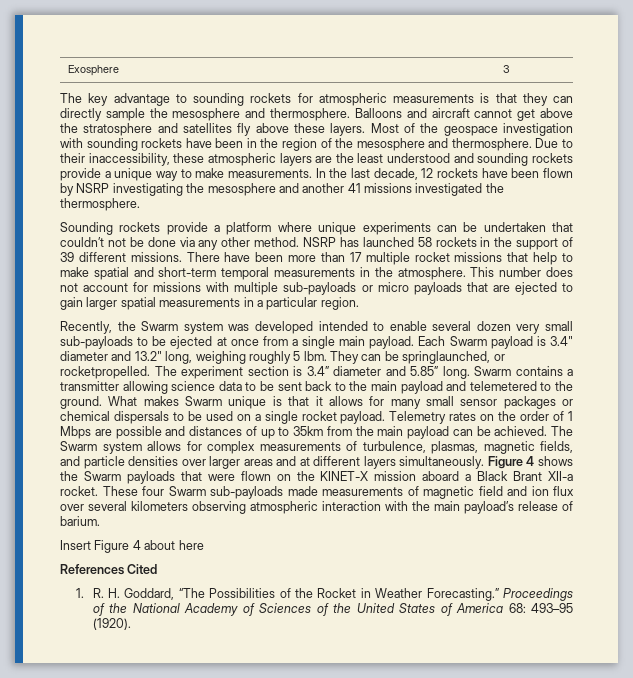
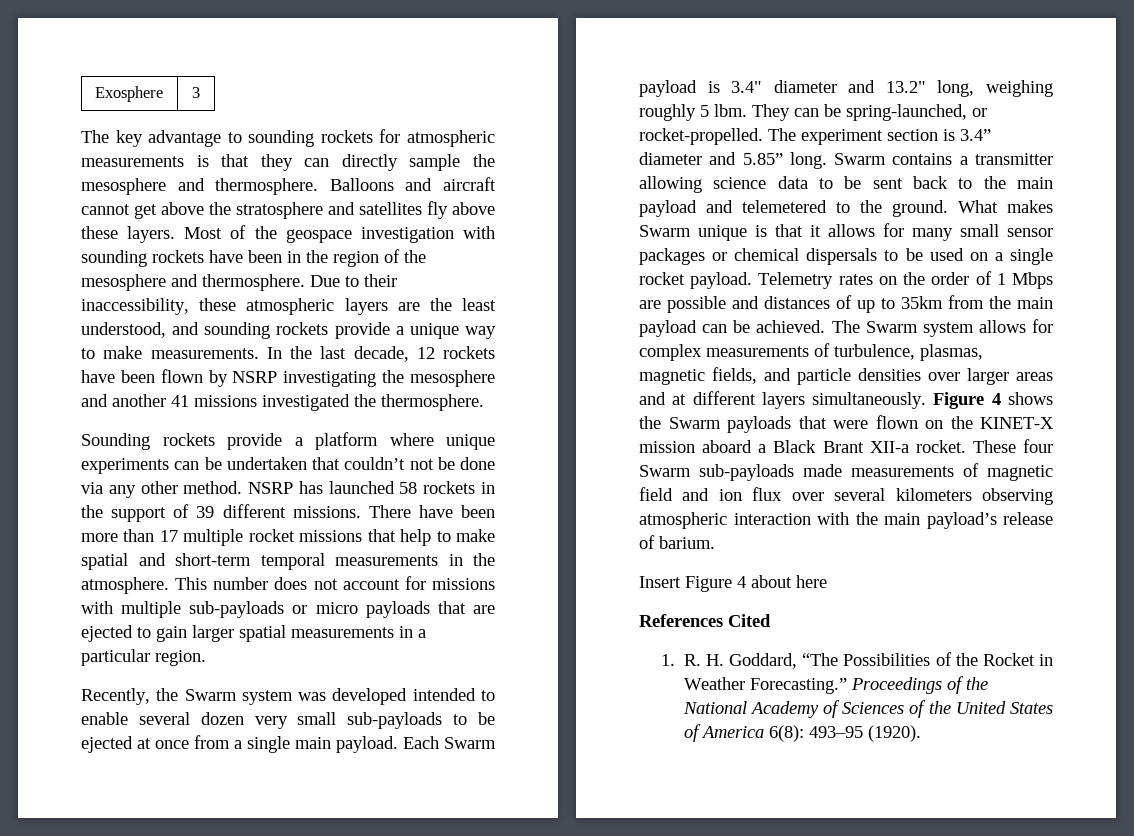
[387,153,451,163] understood -> [81,322,166,338] understood,
[402,351,505,364] [60,366,150,379] springlaunched, or rocketpropelled. -> [846,104,987,121] [639,128,763,145] spring-launched, or rocket-propelled.
[508,603,526,613] 68: -> [768,725,804,742] 6(8):

